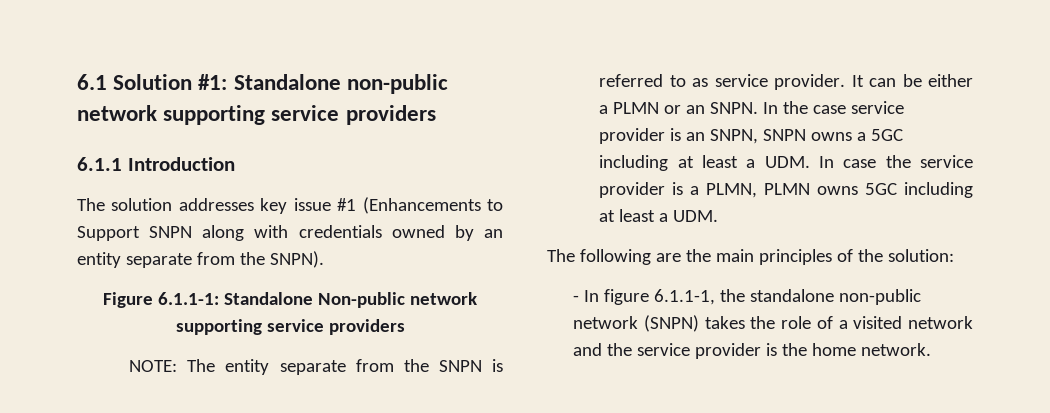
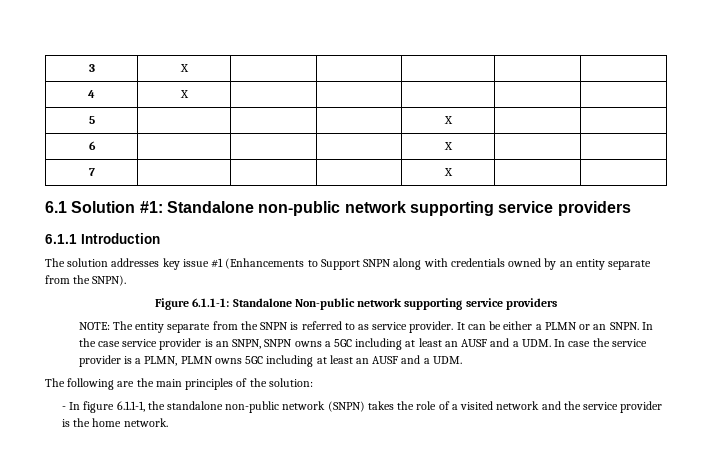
(77, 82) none -> [88,64,95,72] [179,64,189,72] [88,90,95,98] [179,90,189,98] [88,116,95,124] [443,116,453,124] [88,141,96,150] [443,142,453,150] [88,168,95,176] [443,168,453,176] 3 | X | | | | | // 4 | X | | | | | // 5 | | | | X | | // 6 | | | | X | | // 7 | | | | X | | //
(738, 161) none -> [444,338,510,347] an AUSF and
(656, 215) none -> [355,355,421,364] an AUSF and

